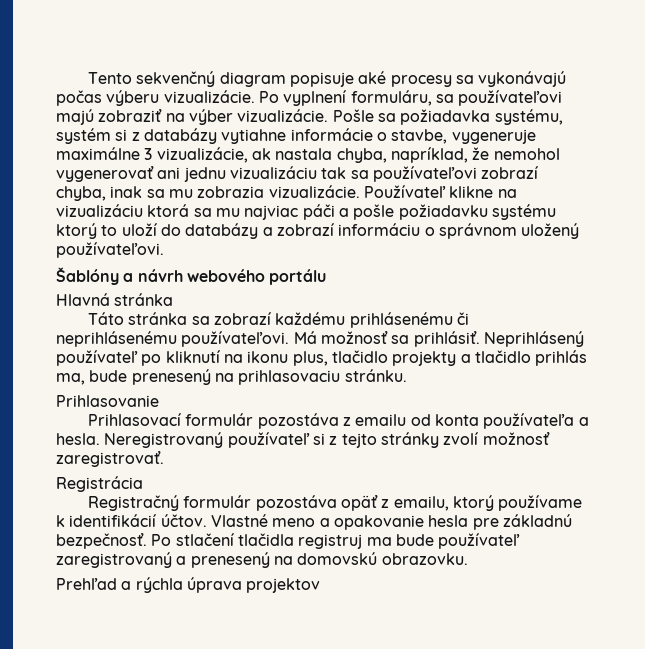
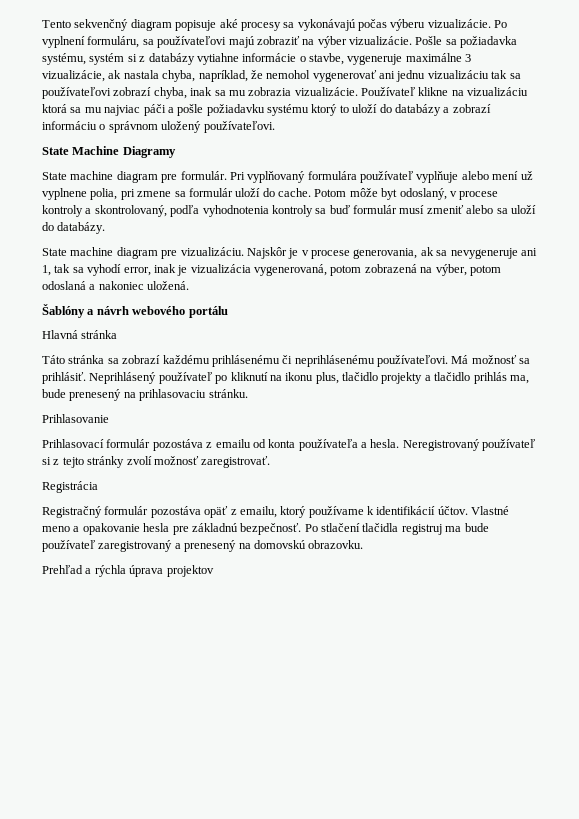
(164, 250) none -> [42,146,176,158] [42,171,533,183] [42,188,499,200] [42,205,536,217] [42,222,106,234] [42,247,537,259] [42,264,501,276] [42,281,190,290] // State Machine Diagramy // State machine diagram pre formulár. Pri vyplňovaný formulára používateľ vyplňuje alebo mení už vyplnene polia, pri zmene sa formulár uloží do cache. Potom môže byt odoslaný, v procese kontroly a skontrolovaný, podľa vyhodnotenia kontroly sa buď formulár musí zmeniť alebo sa uloží do databázy. // State machine diagram pre vizualizáciu. Najskôr je v procese generovania, ak sa nevygeneruje ani 1, tak sa vyhodí error, inak je vizualizácia vygenerovaná, potom zobrazená na výber, potom odoslaná a nakoniec uložená.

